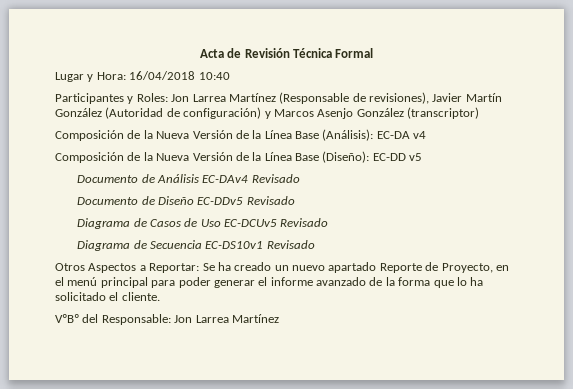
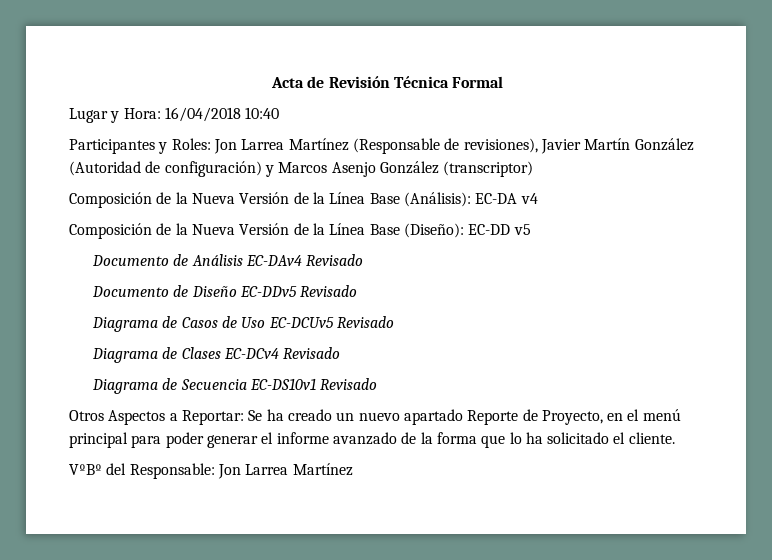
(329, 222) none -> [92,347,341,363] // Diagrama de Clases EC-DCv4 Revisado

